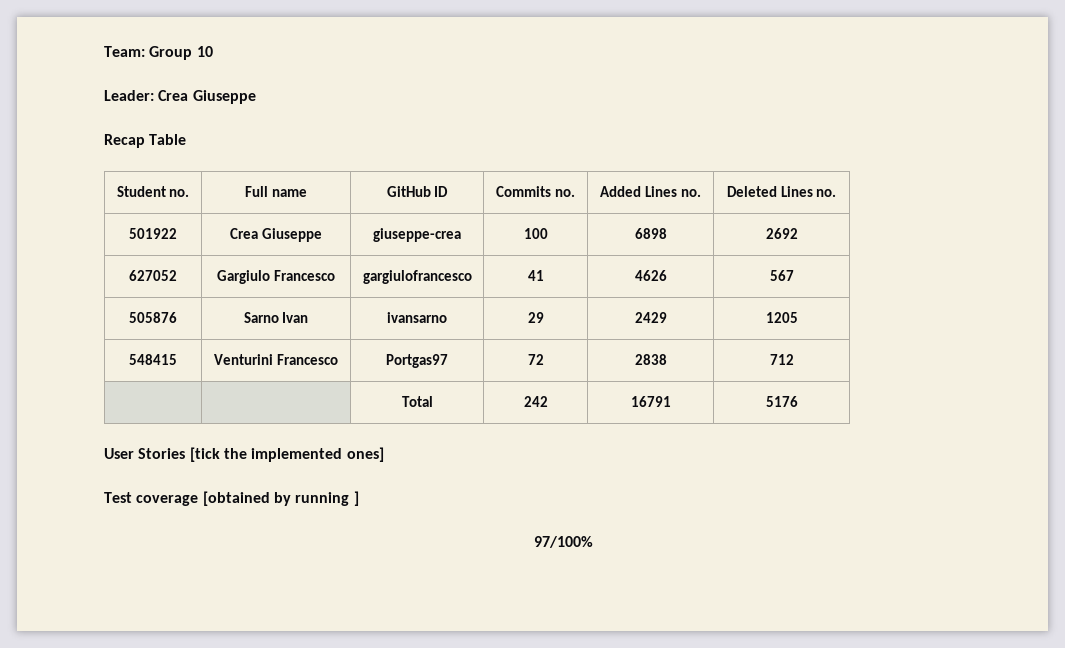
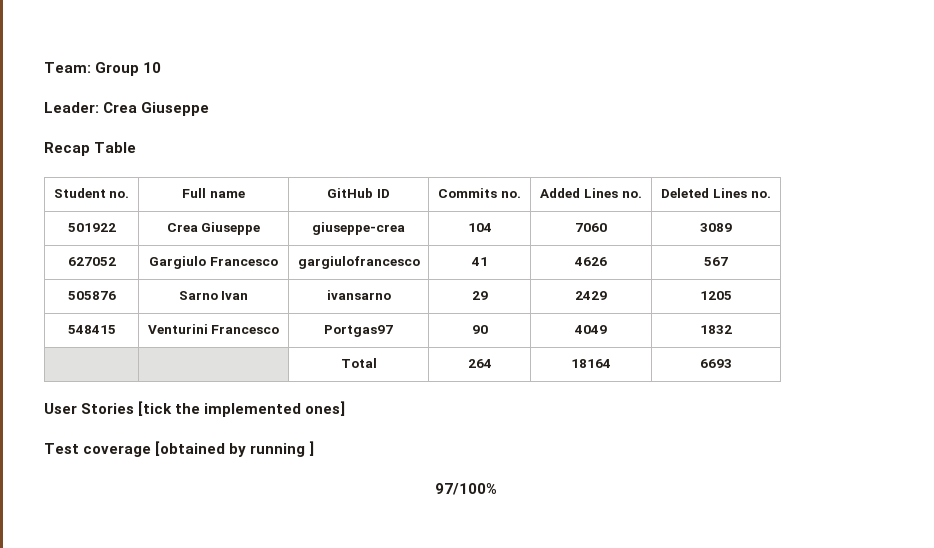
[523,228,548,239] [634,228,667,239] [765,228,798,239] 100 | 6898 | 2692 -> [467,223,492,232] [575,223,607,232] [700,223,732,232] 104 | 7060 | 3089
[527,354,544,365] [634,354,667,365] [769,354,794,365] [401,396,433,407] [523,396,548,407] [630,396,671,407] [765,396,798,407] 72 | 2838 | 712 // | | Total | 242 | 16791 | 5176 -> [471,325,488,334] [574,325,607,334] [700,325,732,334] [340,358,377,368] [467,359,492,368] [571,359,611,368] [700,359,732,368] 90 | 4049 | 1832 // | | Total | 264 | 18164 | 6693

